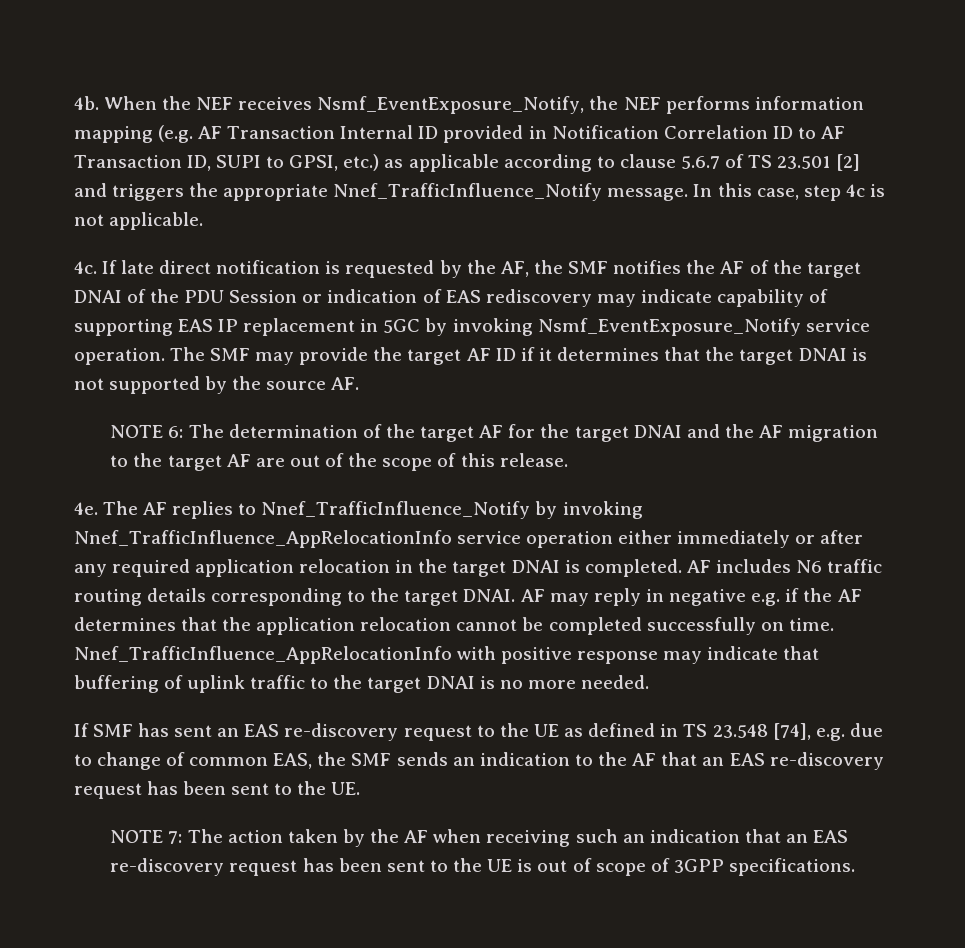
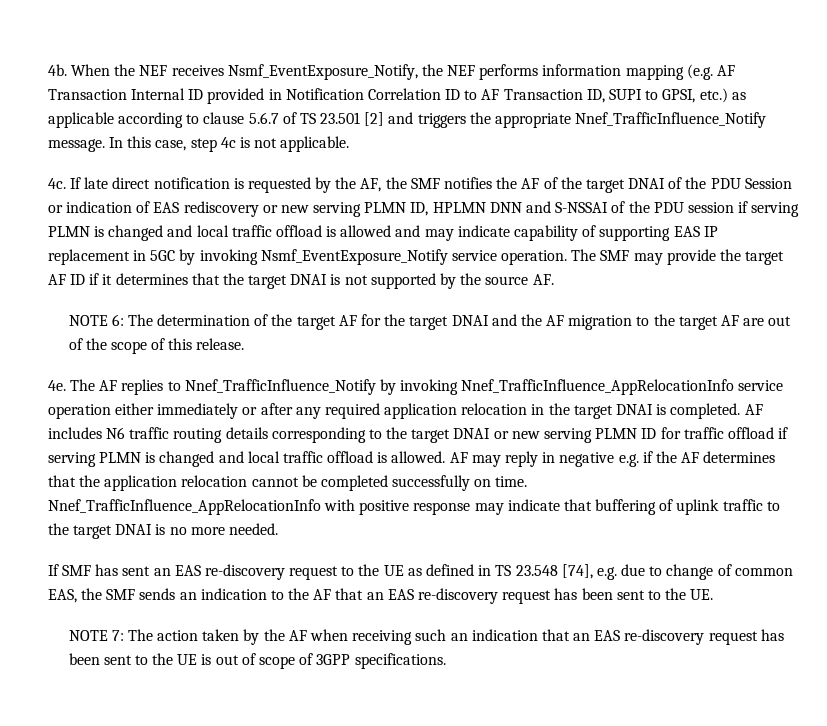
(592, 298) none -> [262,201,800,217] [47,225,421,241] or new serving PLMN ID, HPLMN DNN and S-NSSAI of the PDU session if serving PLMN is changed and local traffic offload is allowed and
[463,589,516,602] DNAI. -> [453,427,789,443] [47,451,446,467] DNAI or new serving PLMN ID for traffic offload if serving PLMN is changed and local traffic offload is allowed.

